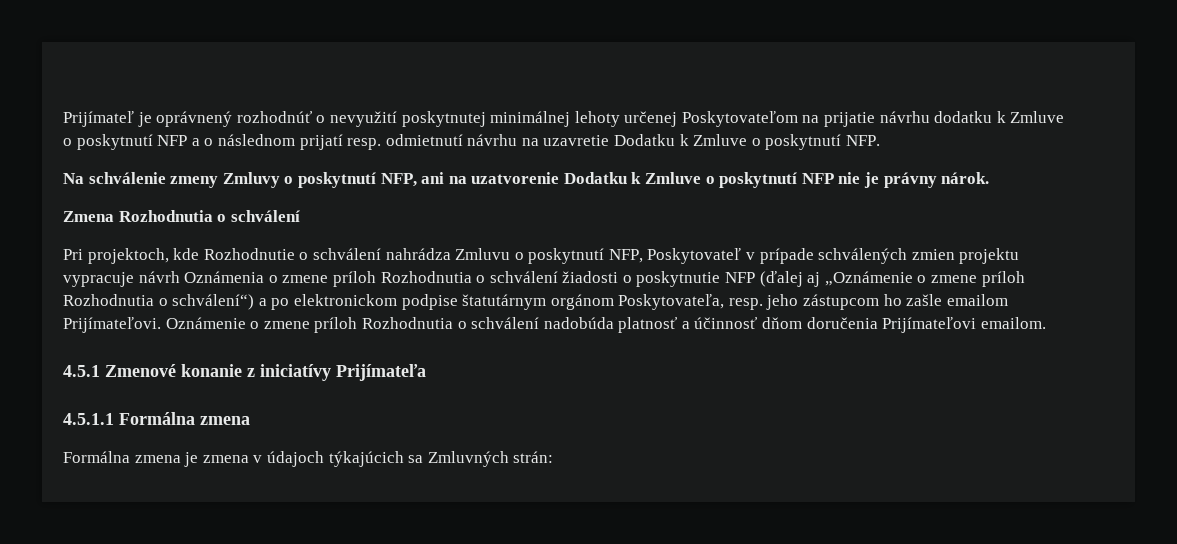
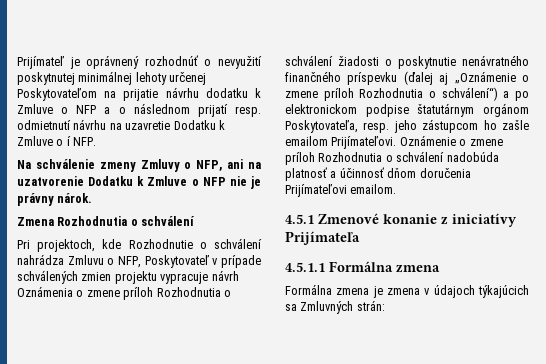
[76,134,153,150] poskytnutí -> (69, 110) none
[765,134,842,150] poskytnutí -> [66,136,71,146] í
[297,172,376,188] poskytnutí -> (192, 165) none
[719,172,798,188] poskytnutí -> (199, 182) none
[528,248,605,264] poskytnutí -> (115, 261) none
[725,272,756,283] NFP -> [462,55,529,66] [285,71,398,85] nenávratného finančného príspevku

